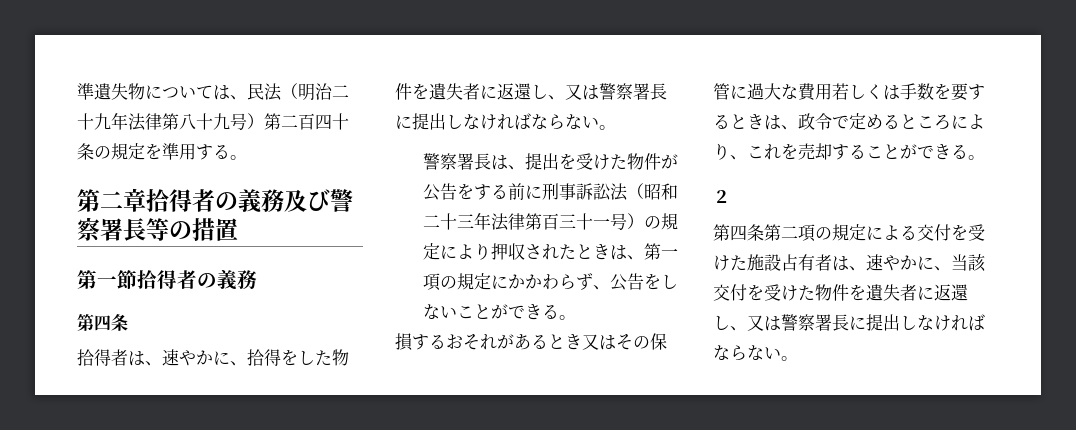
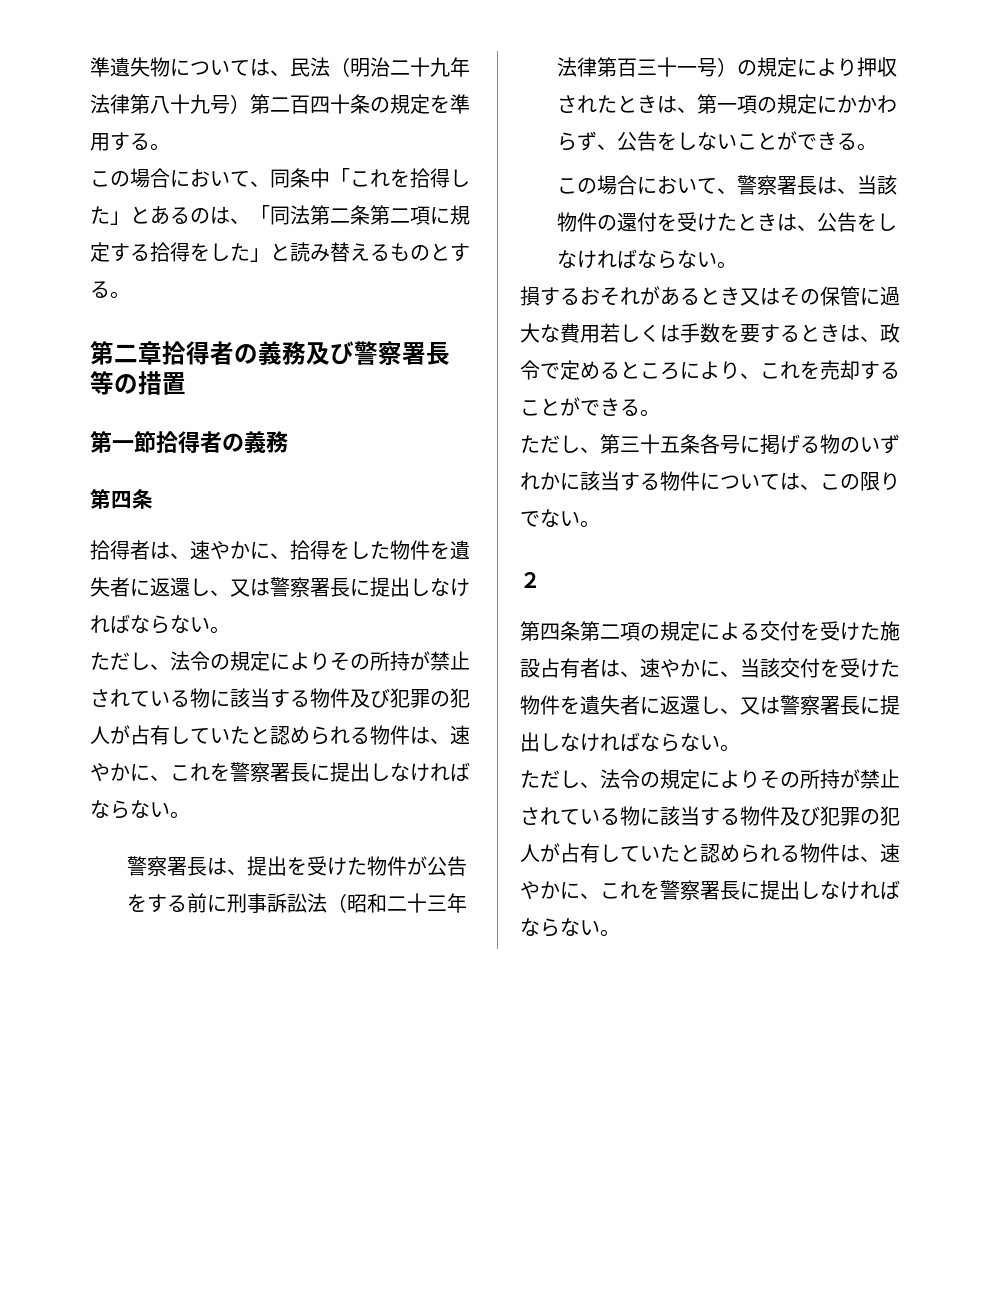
(247, 157) none -> [90,168,470,188] [90,205,470,225] [90,242,470,262] [90,281,130,299] // この場合において、同条中「これを拾得した」とあるのは、「同法第二条第二項に規定する拾得をした」と読み替えるものとする。
(616, 127) none -> [90,651,470,671] [90,688,470,708] [90,725,470,745] [90,762,470,783] [90,800,190,819] // ただし、法令の規定によりその所持が禁止されている物に該当する物件及び犯罪の犯人が占有していたと認められる物件は、速やかに、これを警察署長に提出しなければならない。
(577, 317) none -> [557,175,898,196] [557,212,898,232] [557,249,738,269] // この場合において、警察署長は、当該物件の還付を受けたときは、公告をしなければならない。
(985, 157) none -> [520,434,900,455] [520,471,900,491] [520,509,600,528] // ただし、第三十五条各号に掲げる物のいずれかに該当する物件については、この限りでない。
(798, 358) none -> [520,769,900,789] [520,806,900,826] [520,843,900,863] [520,880,900,901] [520,918,620,937] // ただし、法令の規定によりその所持が禁止されている物に該当する物件及び犯罪の犯人が占有していたと認められる物件は、速やかに、これを警察署長に提出しなければならない。

